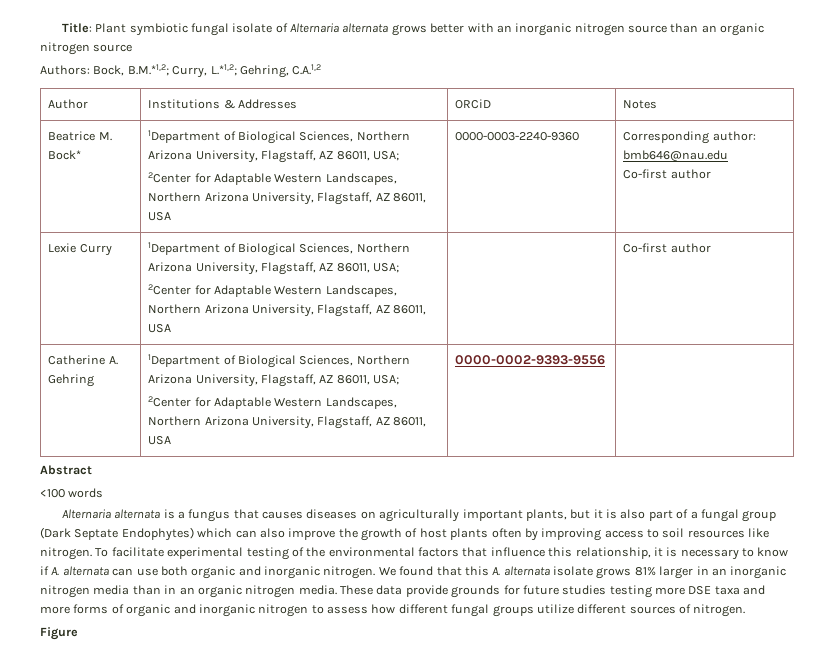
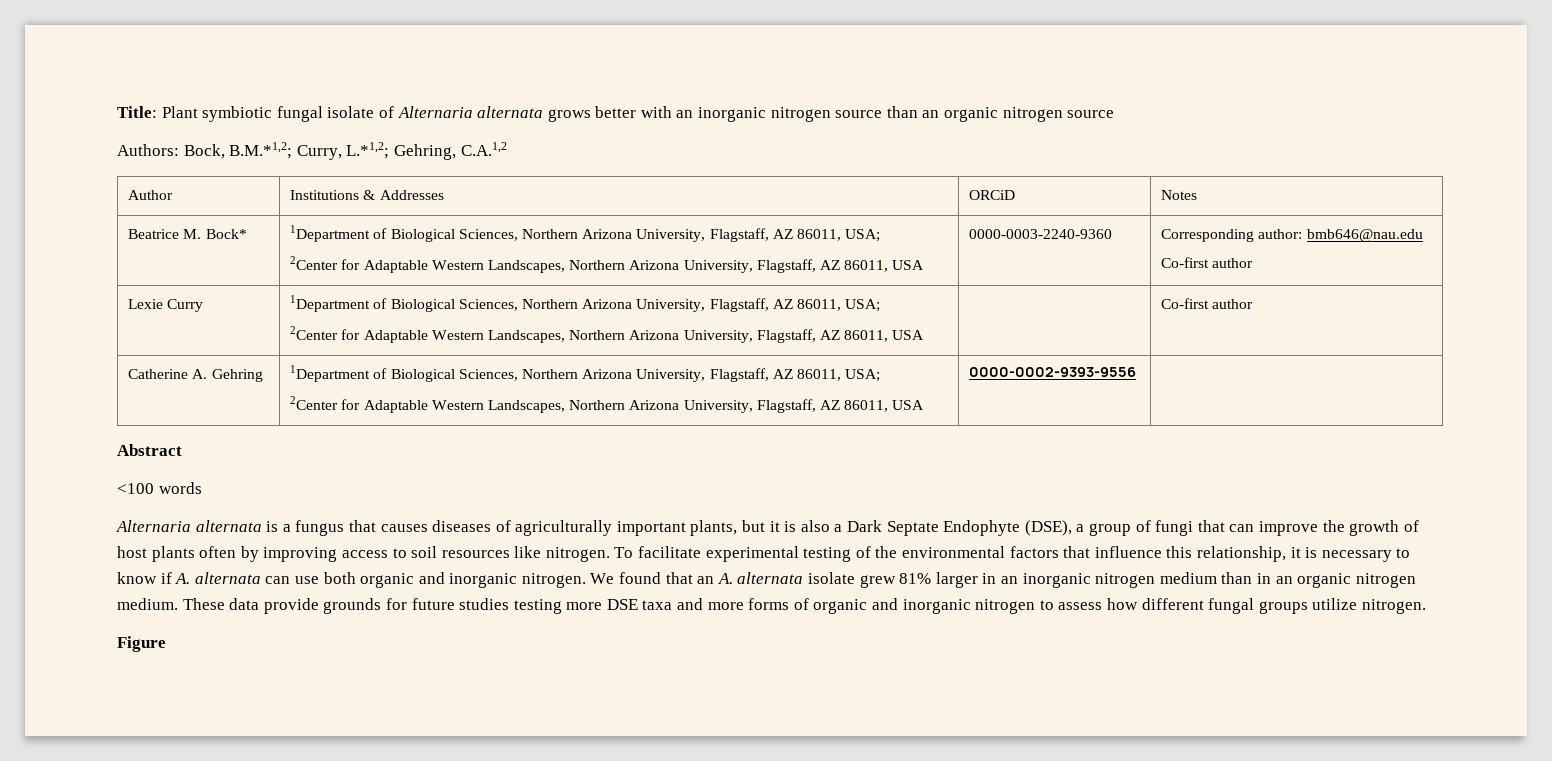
[360,511,376,519] on -> [495,520,511,532] of
[648,509,777,522] [40,527,285,541] part of a fungal group (Dark Septate Endophytes) which can also -> [834,520,1255,536] a Dark Septate Endophyte (DSE), a group of fungi that can
[464,566,489,576] this -> [697,576,715,584] an
[596,567,632,579] grows -> [859,575,896,588] grew
[93,585,130,595] media -> [1159,572,1217,584] medium
[298,585,337,595] media. -> [117,598,178,610] medium.
[577,604,691,614] different sources of -> (1358, 604) none

